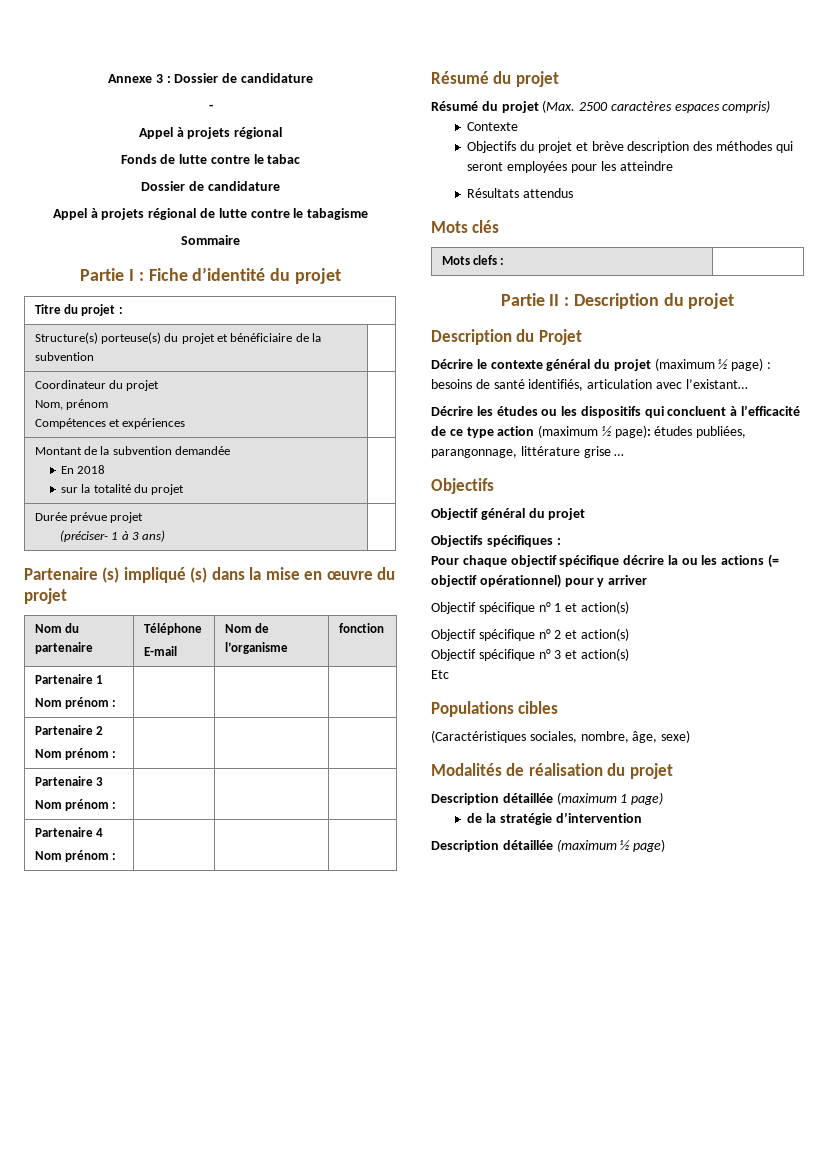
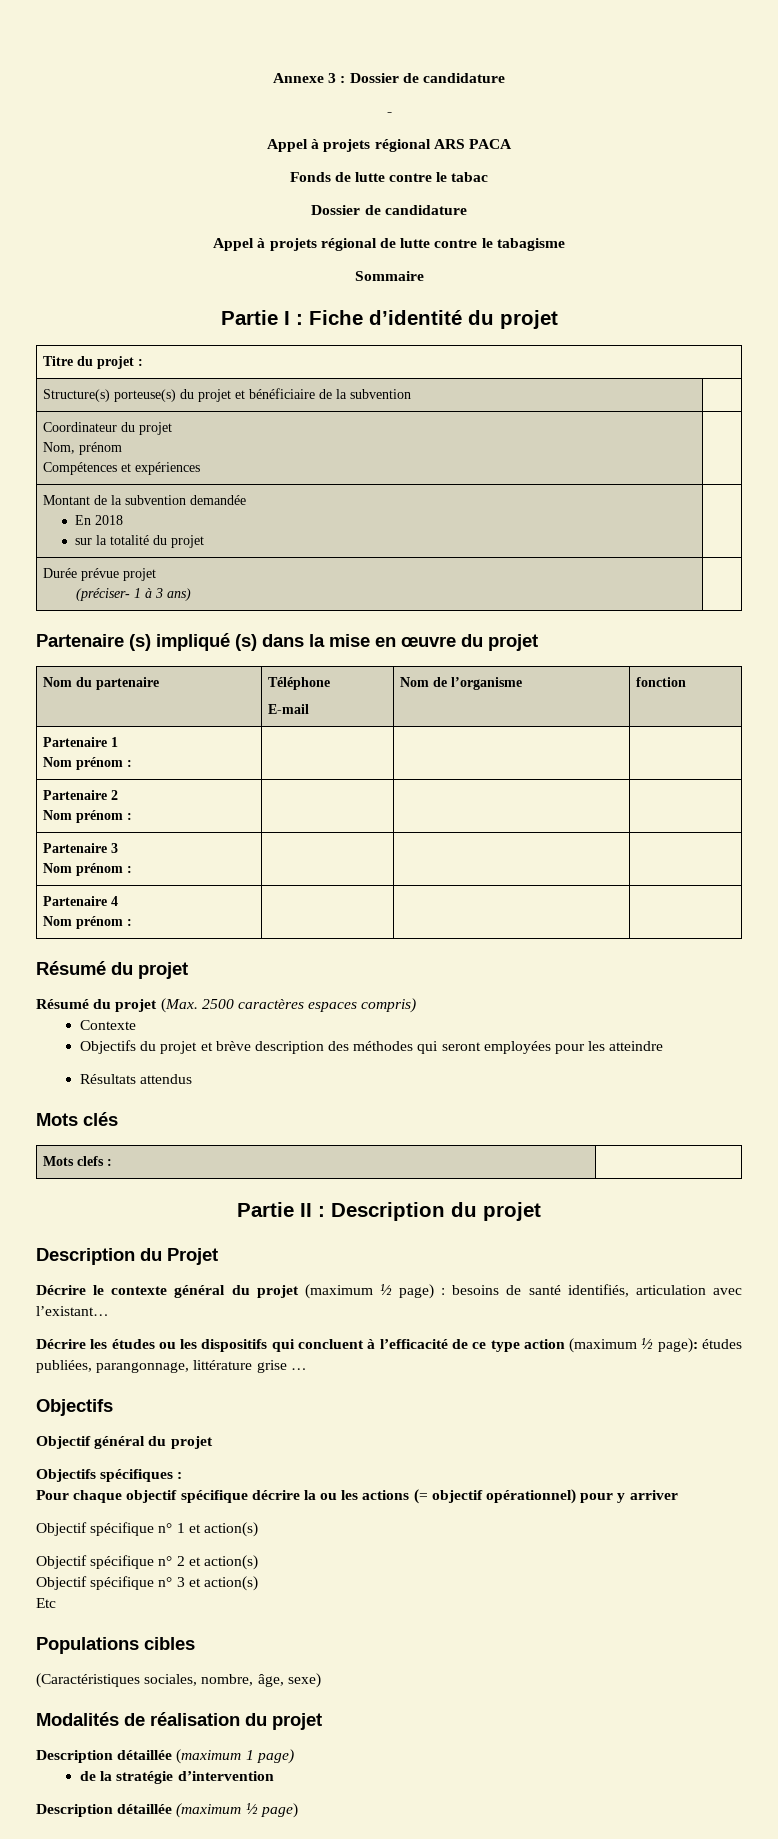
(283, 133) none -> [433,139,512,149] ARS PACA

